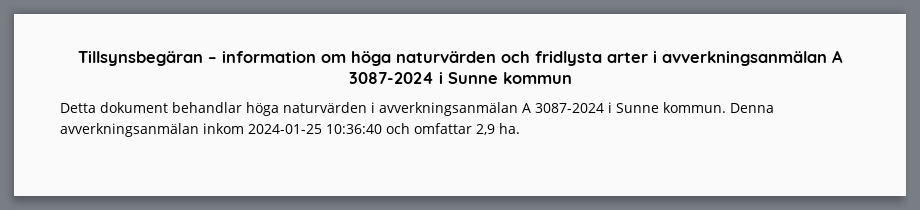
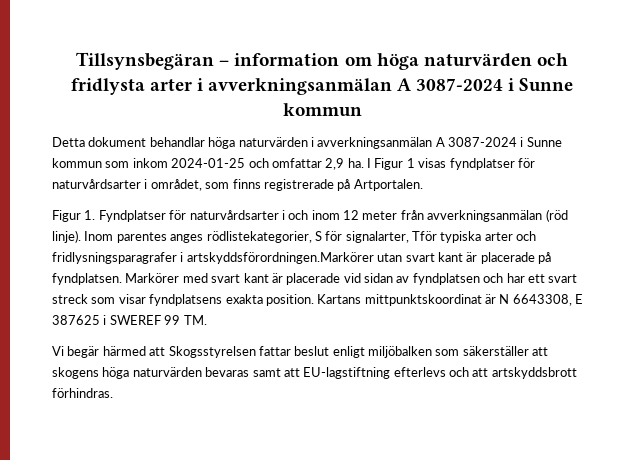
[663,102,774,113] [60,123,199,137] kommun. Denna avverkningsanmälan -> [52,158,130,168] kommun som
[326,124,382,134] 10:36:40 -> (246, 163) none
(520, 128) none -> [367,158,535,170] [52,179,423,191] [52,209,568,222] [52,230,537,243] [52,252,551,264] [52,273,578,285] [52,294,584,306] [52,315,207,325] [52,346,549,358] [52,367,577,379] [52,388,113,398] I Figur 1 visas fyndplatser för naturvårdsarter i området, som finns registrerade på Artportalen. // Figur 1. Fyndplatser för naturvårdsarter i och inom 12 meter från avverkningsanmälan (röd linje). Inom parentes anges rödlistekategorier, S för signalarter, Tför typiska arter och fridlysningsparagrafer i artskyddsförordningen.Markörer utan svart kant är placerade på fyndplatsen. Markörer med svart kant är placerade vid sidan av fyndplatsen och har ett svart streck som visar fyndplatsens exakta position. Kartans mittpunktskoordinat är N 6643308, E 387625 i SWEREF 99 TM. // Vi begär härmed att Skogsstyrelsen fattar beslut enligt miljöbalken som säkerställer att skogens höga naturvärden bevaras samt att EU-lagstiftning efterlevs och att artskyddsbrott förhindras.

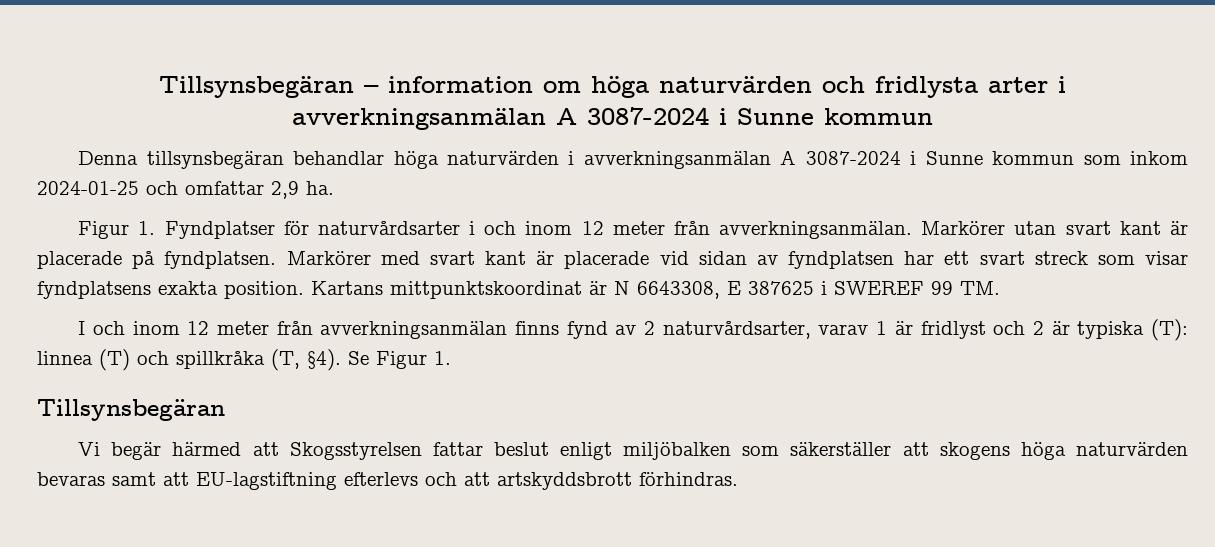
[52,137,147,147] Detta dokument -> [78,151,284,169] Denna tillsynsbegäran
[367,158,535,170] [52,179,423,191] I Figur 1 visas fyndplatser för naturvårdsarter i området, som finns registrerade på Artportalen. -> (334, 188) none
[427,209,568,222] [52,230,537,243] [52,252,374,264] avverkningsanmälan (röd linje). Inom parentes anges rödlistekategorier, S för signalarter, Tför typiska arter och fridlysningsparagrafer i artskyddsförordningen.Markörer -> [719,221,1006,239] avverkningsanmälan. Markörer
[483,273,504,283] och -> (894, 260) none
(207, 320) none -> [78,319,1189,341] [37,349,451,371] [37,399,225,421] // I och inom 12 meter från avverkningsanmälan finns fynd av 2 naturvårdsarter, varav 1 är fridlyst och 2 är typiska (T): linnea (T) och spillkråka (T, §4). Se Figur 1. // Tillsynsbegäran

